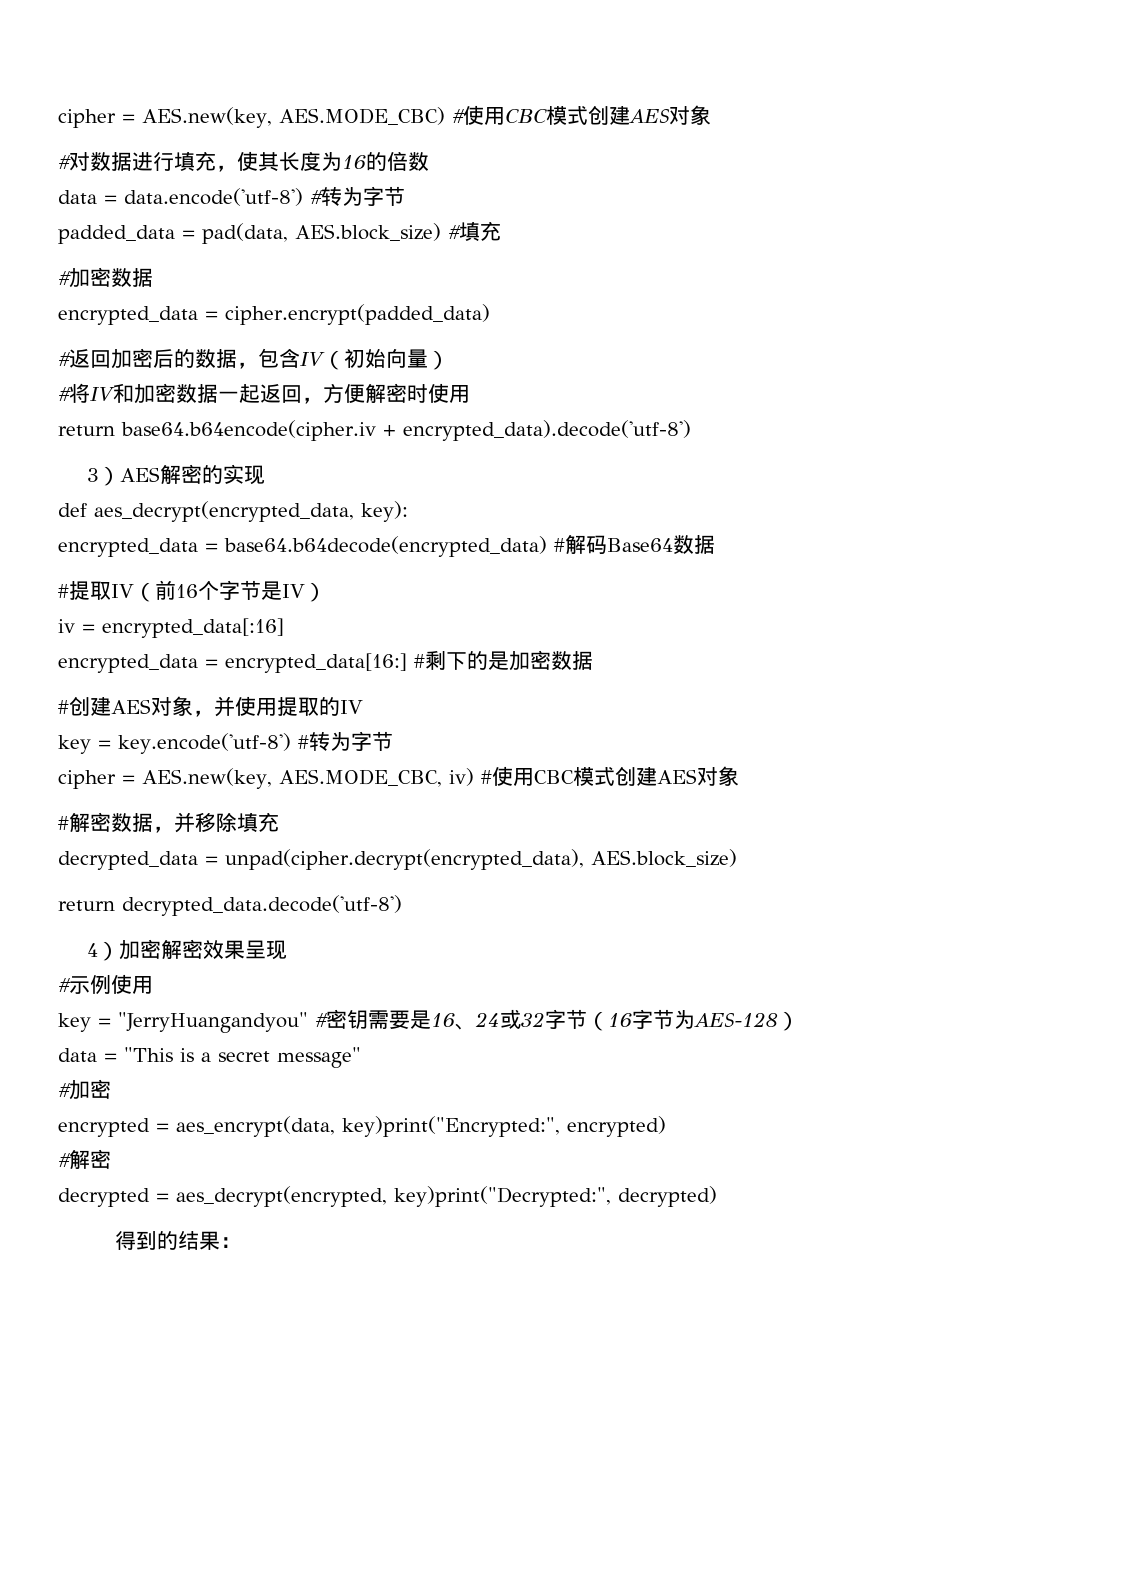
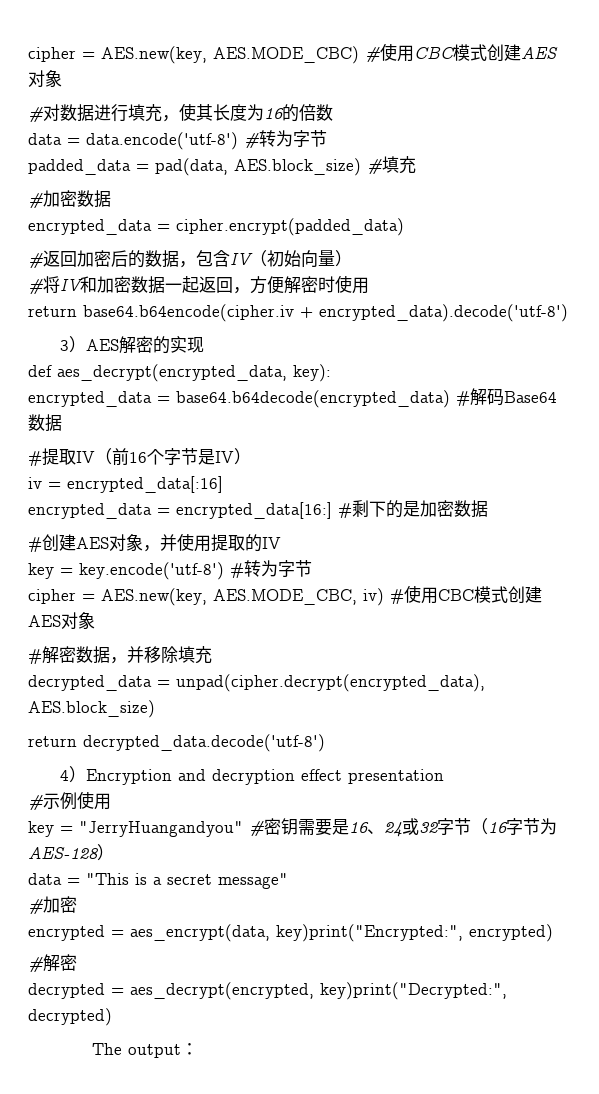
[118,939,287,960] 加密解密效果呈现 -> [86,769,445,785] Encryption and decryption effect presentation
[115,1231,221,1250] 得到的结果 -> [92,1043,182,1058] The output

